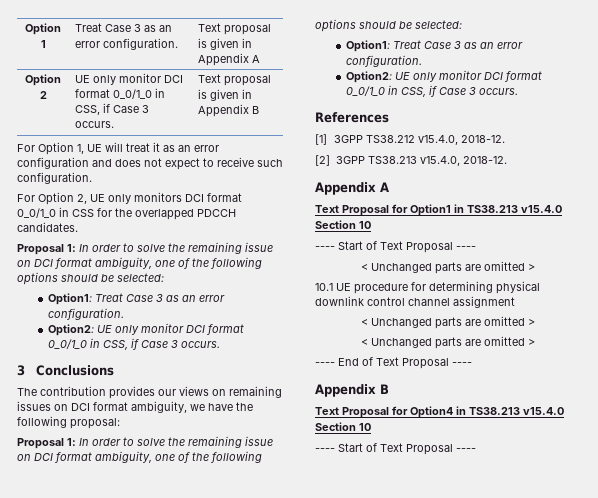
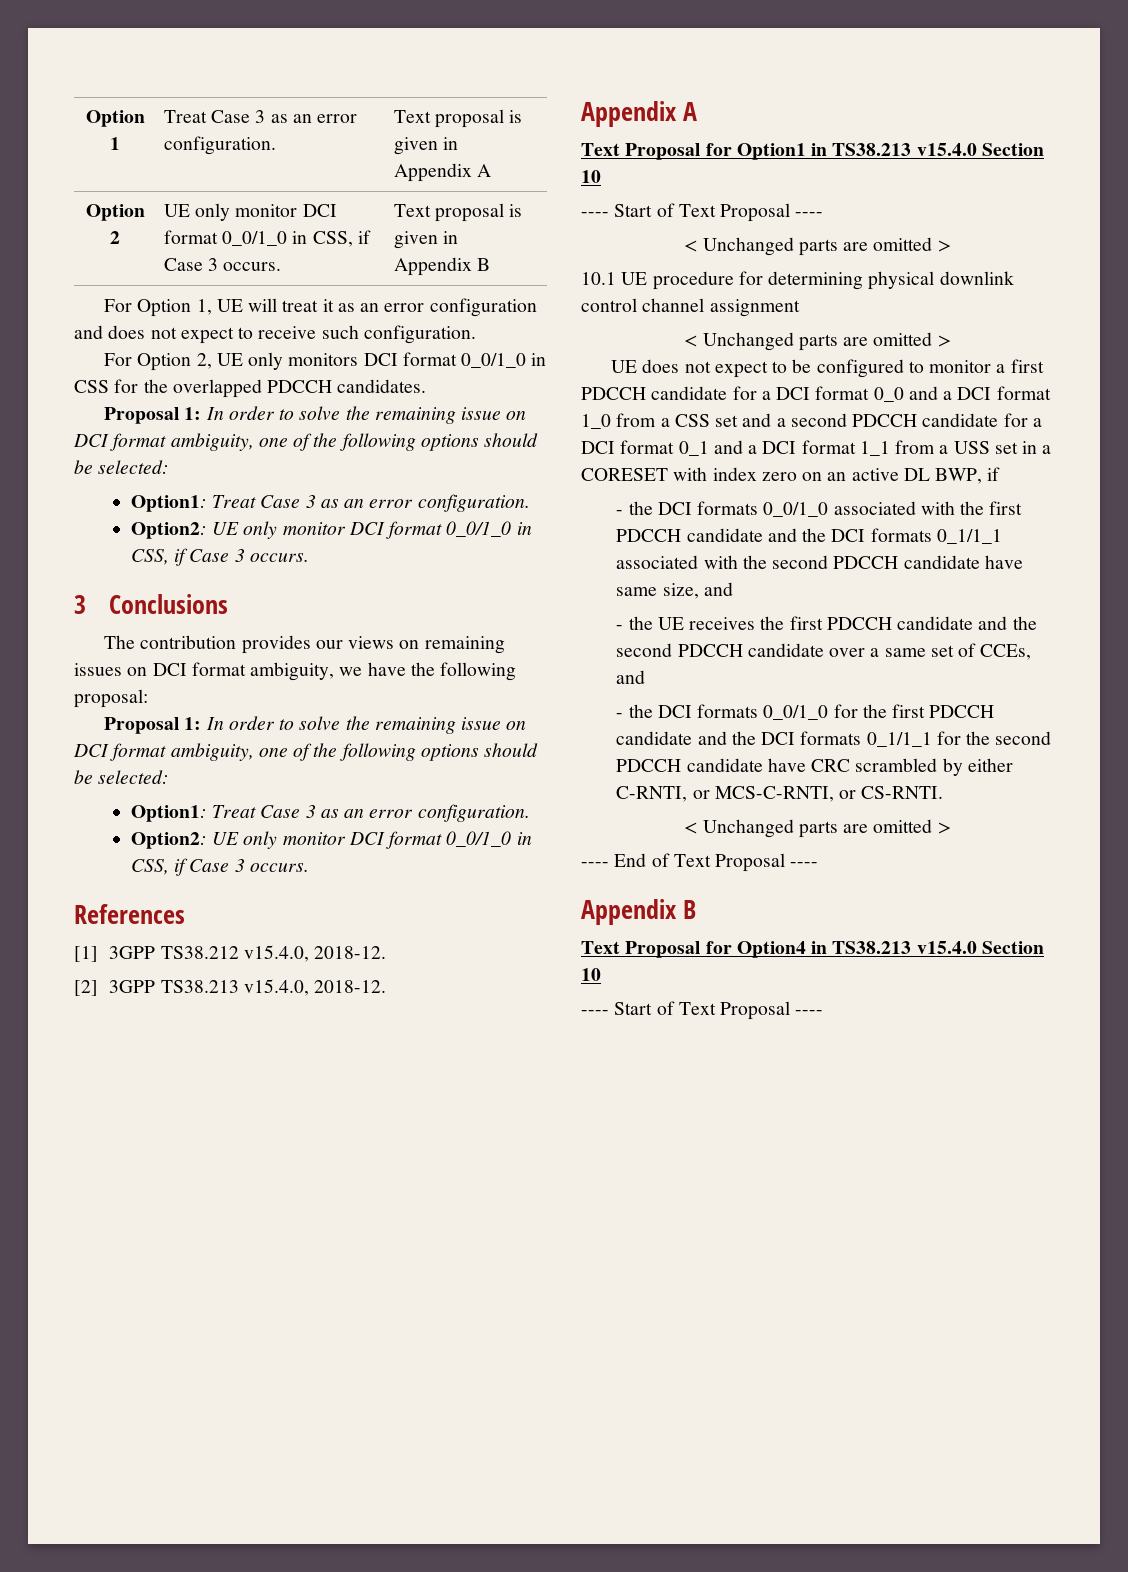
(535, 322) none -> [611,359,1044,378] [581,386,1051,402] [581,413,1042,429] [581,440,1052,456] [581,467,1001,484] [616,501,1023,517] [616,528,1002,544] [616,555,1023,569] [616,582,733,599] [616,616,1037,630] [616,643,1032,660] [616,670,646,684] [616,704,995,720] [616,731,1052,747] [616,758,1013,776] [616,786,944,802] // UE does not expect to be configured to monitor a first PDCCH candidate for a DCI format 0_0 and a DCI format 1_0 from a CSS set and a second PDCCH candidate for a DCI format 0_1 and a DCI format 1_1 from a USS set in a CORESET with index zero on an active DL BWP, if // - the DCI formats 0_0/1_0 associated with the first PDCCH candidate and the DCI formats 0_1/1_1 associated with the second PDCCH candidate have same size, and // - the UE receives the first PDCCH candidate and the second PDCCH candidate over a same set of CCEs, and // - the DCI formats 0_0/1_0 for the first PDCCH candidate and the DCI formats 0_1/1_1 for the second PDCCH candidate have CRC scrambled by either C-RNTI, or MCS-C-RNTI, or CS-RNTI.

